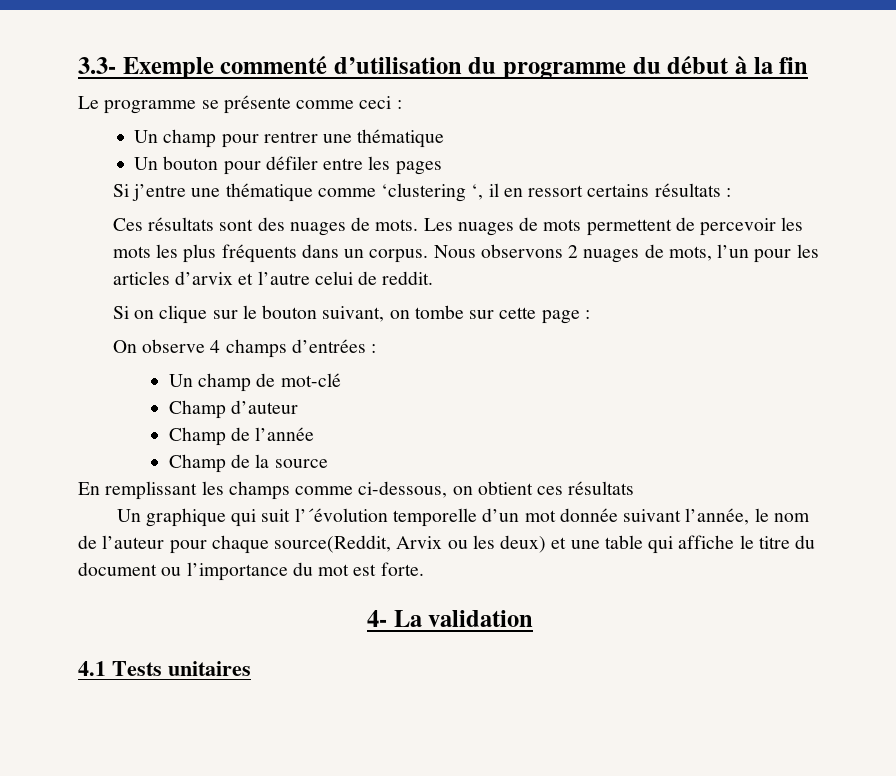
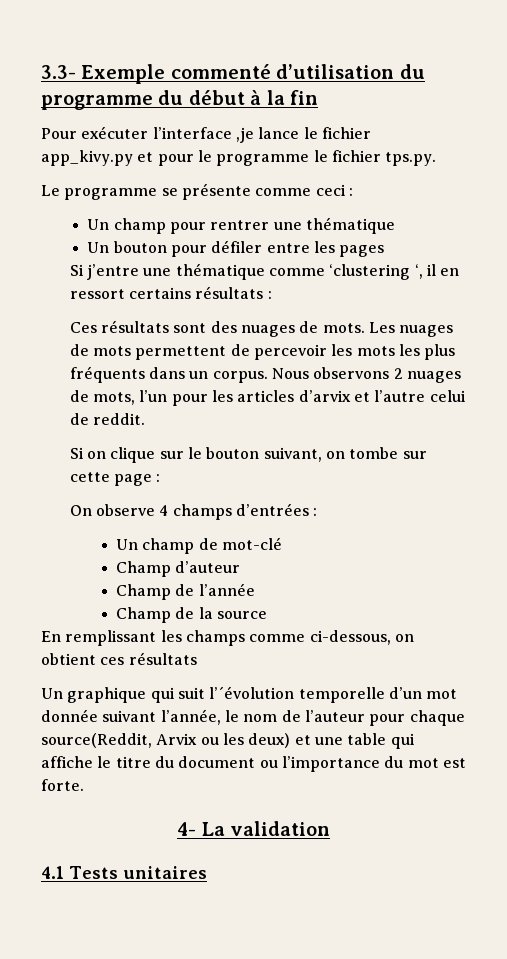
(809, 65) none -> [41,126,371,143] [41,150,437,166] // Pour exécuter l’interface ,je lance le fichier app_kivy.py et pour le programme le fichier tps.py.

